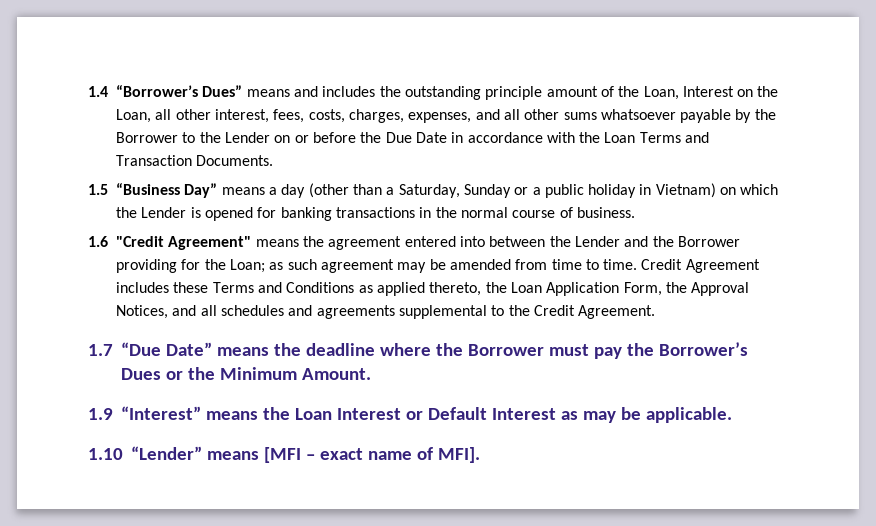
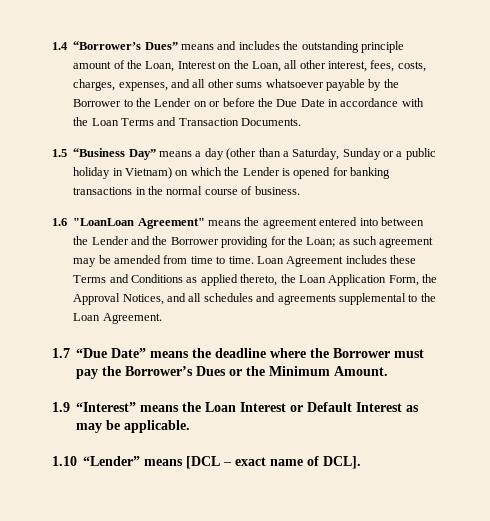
[116,236,164,247] "Credit -> [73,218,135,226] "LoanLoan
[641,259,683,270] Credit -> [256,256,284,264] Loan
[533,305,575,316] Credit -> [73,313,101,321] Loan
[263,447,301,463] [MFI -> [186,456,221,469] [DCL
[437,447,480,463] MFI]. -> [323,456,362,469] DCL].

